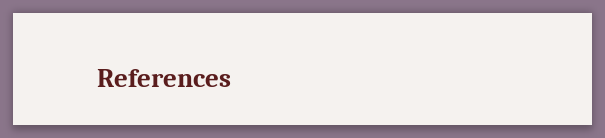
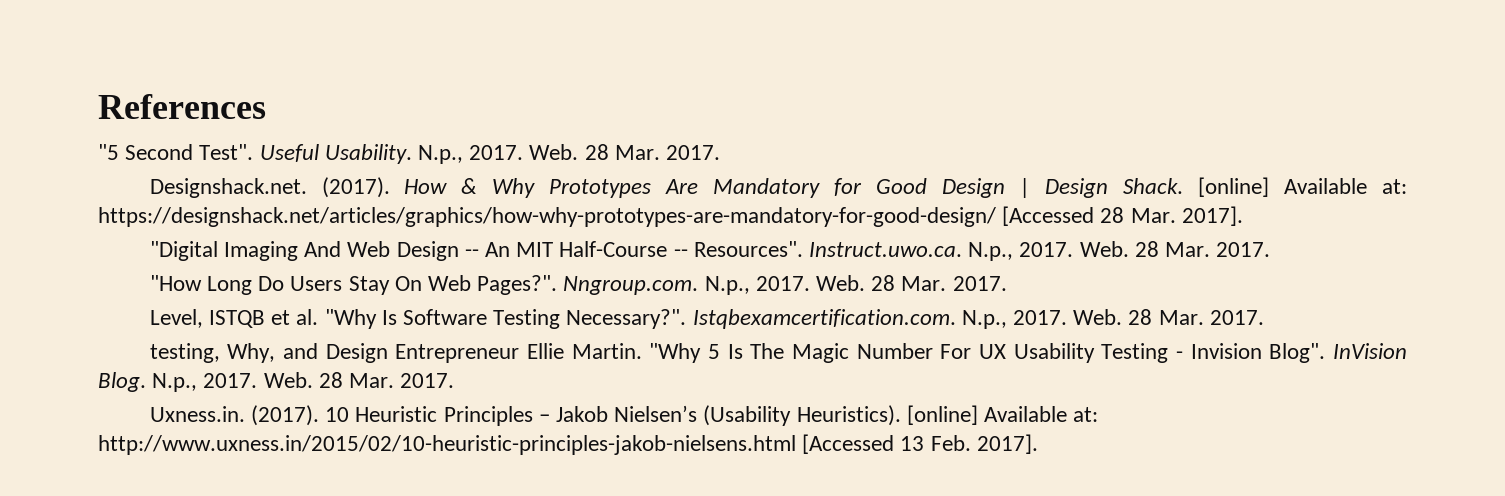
(231, 78) none -> [98,144,721,164] [149,177,1407,198] [98,206,1243,227] [149,241,1271,261] [149,275,1007,295] [149,309,1264,329] [149,343,1407,363] [98,372,455,392] [149,405,1099,426] [98,434,1038,455] // "5 Second Test". Useful Usability. N.p., 2017. Web. 28 Mar. 2017. // Designshack.net. (2017). How & Why Prototypes Are Mandatory for Good Design | Design Shack. [online] Available at: https://designshack.net/articles/graphics/how-why-prototypes-are-mandatory-for-good-design/ [Accessed 28 Mar. 2017]. // "Digital Imaging And Web Design -- An MIT Half-Course -- Resources". Instruct.uwo.ca. N.p., 2017. Web. 28 Mar. 2017. // "How Long Do Users Stay On Web Pages?". Nngroup.com. N.p., 2017. Web. 28 Mar. 2017. // Level, ISTQB et al. "Why Is Software Testing Necessary?". Istqbexamcertification.com. N.p., 2017. Web. 28 Mar. 2017. // testing, Why, and Design Entrepreneur Ellie Martin. "Why 5 Is The Magic Number For UX Usability Testing - Invision Blog". InVision Blog. N.p., 2017. Web. 28 Mar. 2017. // Uxness.in. (2017). 10 Heuristic Principles – Jakob Nielsen’s (Usability Heuristics). [online] Available at: http://www.uxness.in/2015/02/10-heuristic-principles-jakob-nielsens.html [Accessed 13 Feb. 2017].

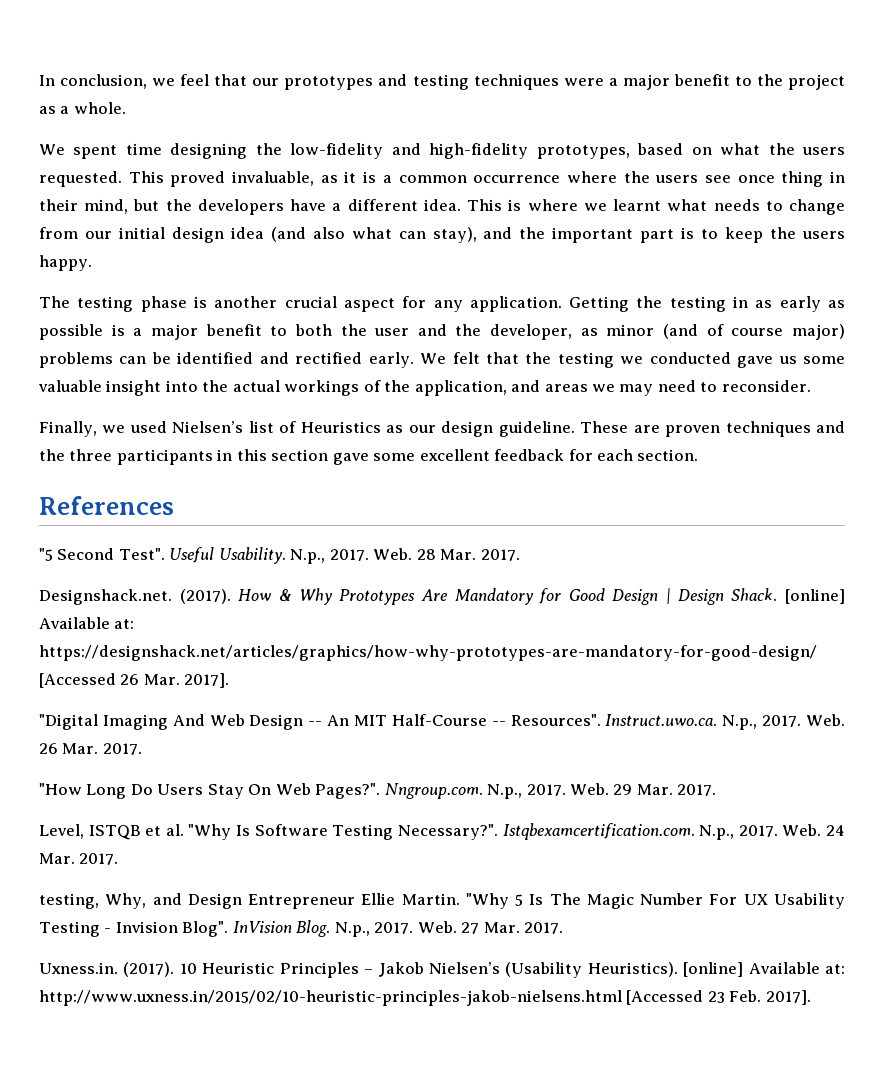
(98, 106) none -> [39,74,845,90] [39,102,126,114] [39,143,845,159] [39,171,845,187] [39,199,846,215] [39,227,846,243] [39,255,92,271] [39,296,845,312] [39,324,845,340] [39,352,845,368] [38,380,811,396] [39,421,846,437] [39,449,699,465] In conclusion, we feel that our prototypes and testing techniques were a major benefit to the project as a whole. // We spent time designing the low-fidelity and high-fidelity prototypes, based on what the users requested. This proved invaluable, as it is a common occurrence where the users see once thing in their mind, but the developers have a different idea. This is where we learnt what needs to change from our initial design idea (and also what can stay), and the important part is to keep the users happy. // The testing phase is another crucial aspect for any application. Getting the testing in as early as possible is a major benefit to both the user and the developer, as minor (and of course major) problems can be identified and rectified early. We felt that the testing we conducted gave us some valuable insight into the actual workings of the application, and areas we may need to reconsider. // Finally, we used Nielsen’s list of Heuristics as our design guideline. These are proven techniques and the three participants in this section gave some excellent feedback for each section. //
[1100,207,1125,223] 28 -> [120,674,140,685] 26
[1134,241,1159,257] 28 -> [39,743,58,754] 26
[871,275,896,291] 28 -> [613,784,633,795] 29
[1128,309,1153,325] 28 -> [826,825,846,836] 24
[318,372,343,388] 28 -> [461,922,480,934] 27
[900,436,925,451] 13 -> [707,991,725,1003] 23

